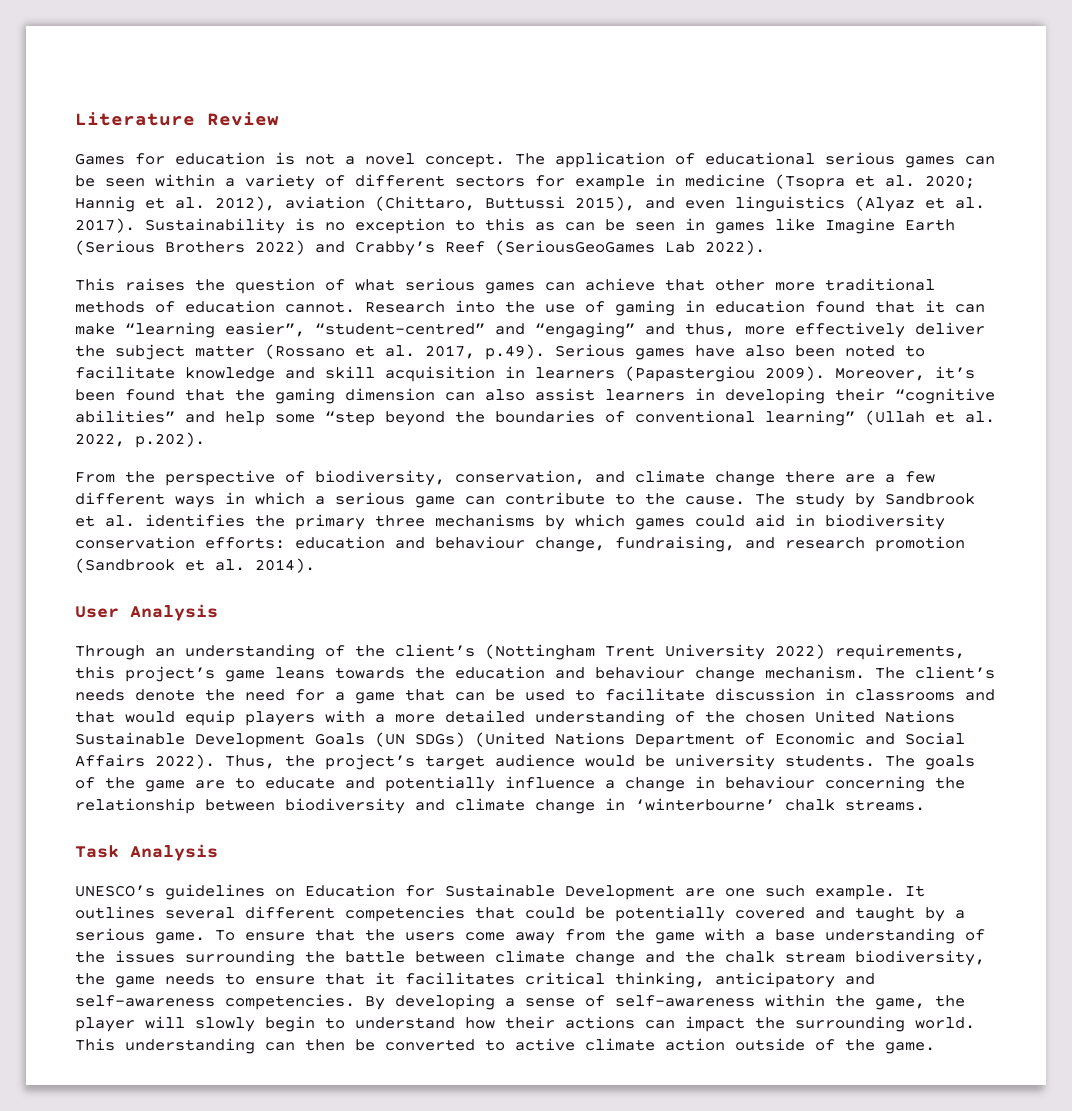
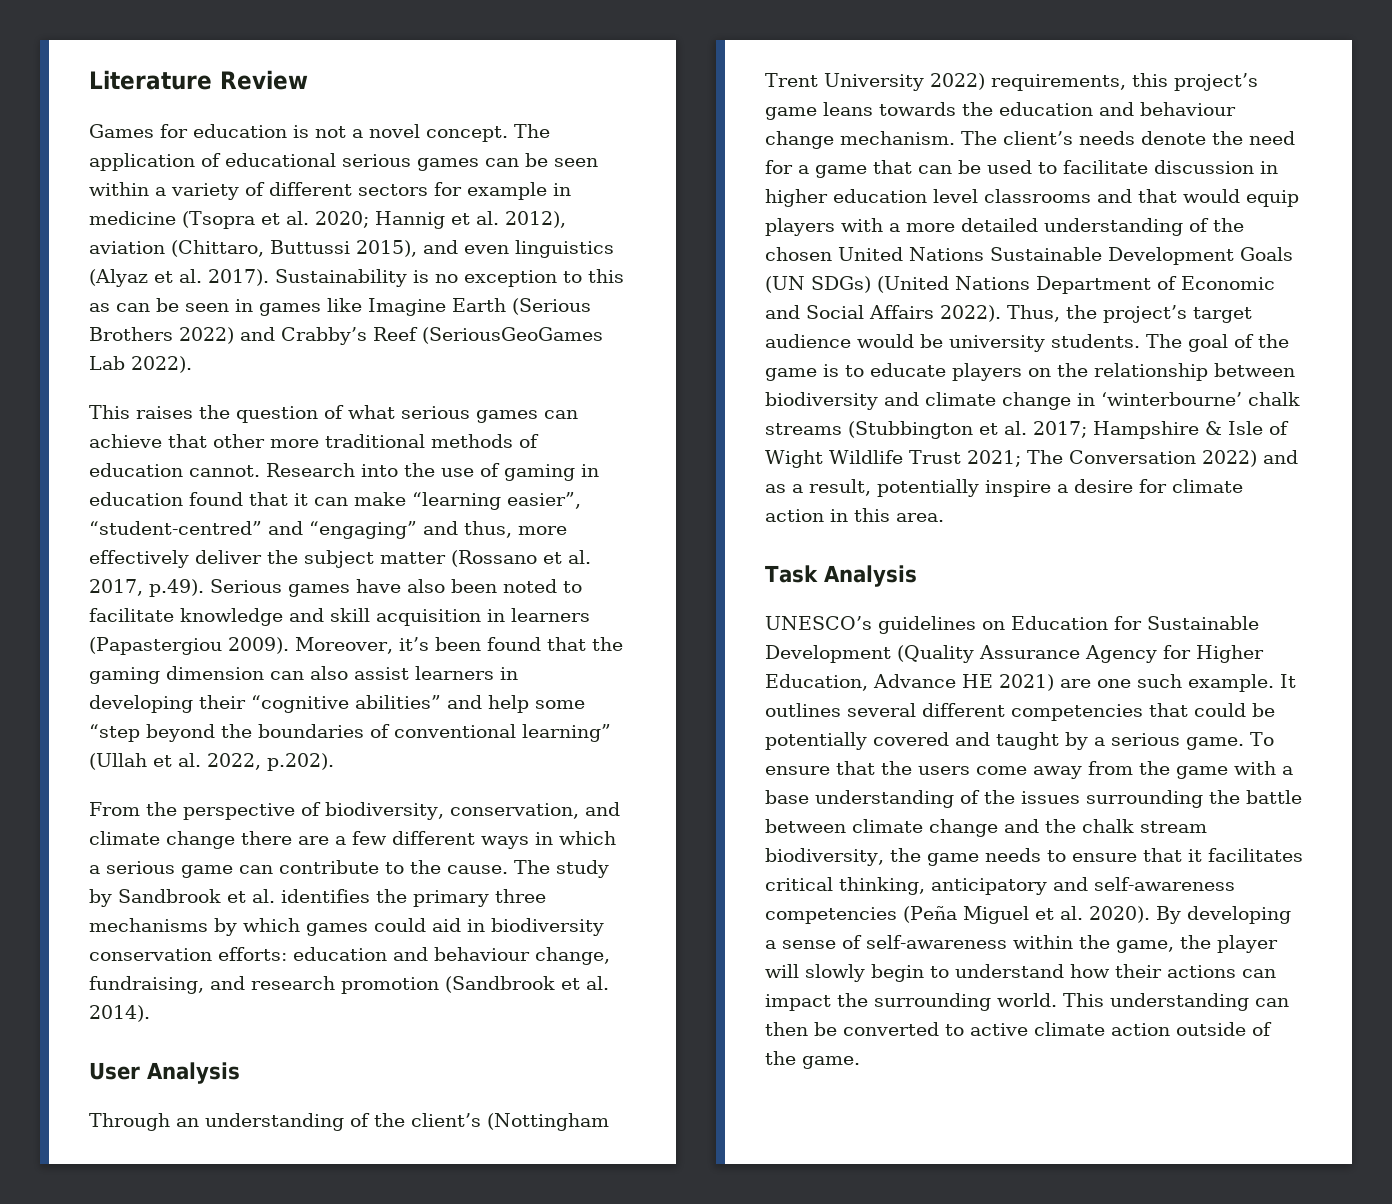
(845, 694) none -> [765,189,978,207] higher education level
[925,755,975,770] goals -> [1188,334,1228,352] goal
[195,780,225,789] are -> [823,364,839,377] is
[345,776,925,792] and potentially influence a change in behaviour concerning -> [952,363,1051,381] players on
[845,799,925,811] streams. -> [765,421,1289,439] [765,450,1298,468] [765,479,1243,497] [765,508,944,522] streams (Stubbington et al. 2017; Hampshire & Isle of Wight Wildlife Trust 2021; The Conversation 2022) and as a result, potentially inspire a desire for climate action in this area.
(675, 892) none -> [897,645,1264,663] [765,674,1054,691] (Quality Assurance Agency for Higher Education, Advance HE 2021)
[225,994,355,1010] competencies. -> [765,906,1150,924] competencies (Peña Miguel et al. 2020).

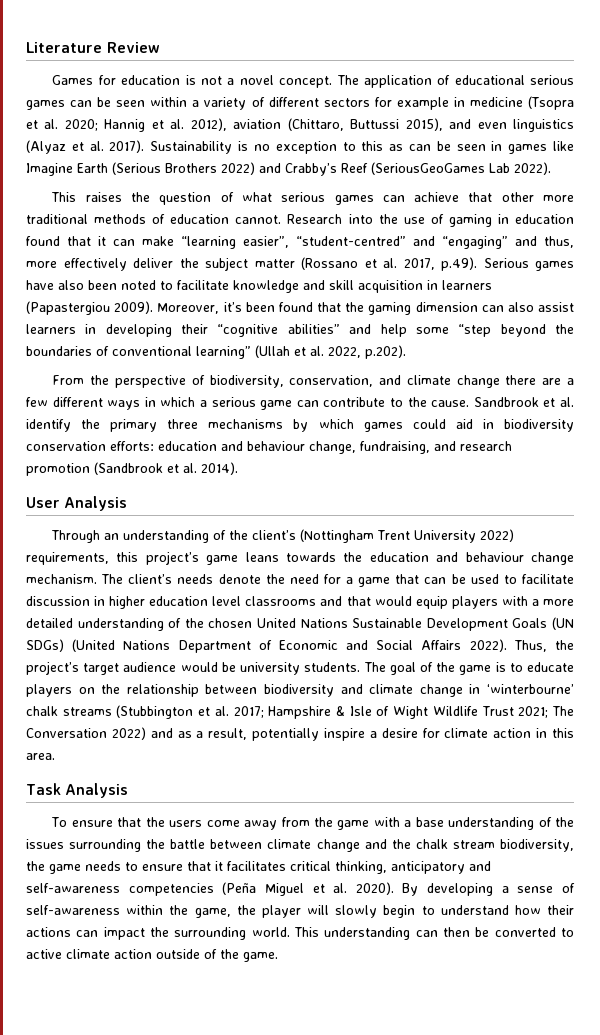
[514,860,609,878] [89,889,112,907] The study by -> (470, 403) none
[281,889,370,903] identifies -> [26,419,71,432] identify
[765,616,1259,634] [765,645,1264,663] [765,674,1296,692] [765,703,1275,721] [765,732,1244,750] UNESCO’s guidelines on Education for Sustainable Development (Quality Assurance Agency for Higher Education, Advance HE 2021) are one such example. It outlines several different competencies that could be potentially covered and taught by a serious game. -> (129, 790) none

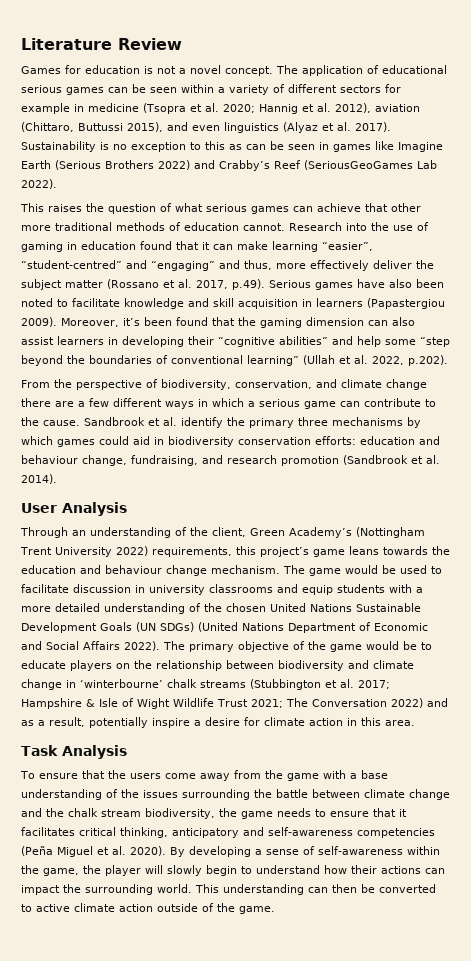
[181,236,289,249] “learning easier”, -> [272,241,373,252] learning “easier”,
[252,530,297,540] client’s -> [212,527,352,538] client, Green Academy’s
[128,574,447,587] client’s needs denote the need for a game that can -> [309,565,378,576] game would
[109,596,498,609] higher education level classrooms and that would equip players -> [149,584,385,595] university classrooms and equip students
[513,640,574,652] [26,661,416,675] Thus, the project’s target audience would be university students. The goal -> [163,641,289,652] The primary objective
[495,662,506,672] is -> [366,641,417,650] would be

